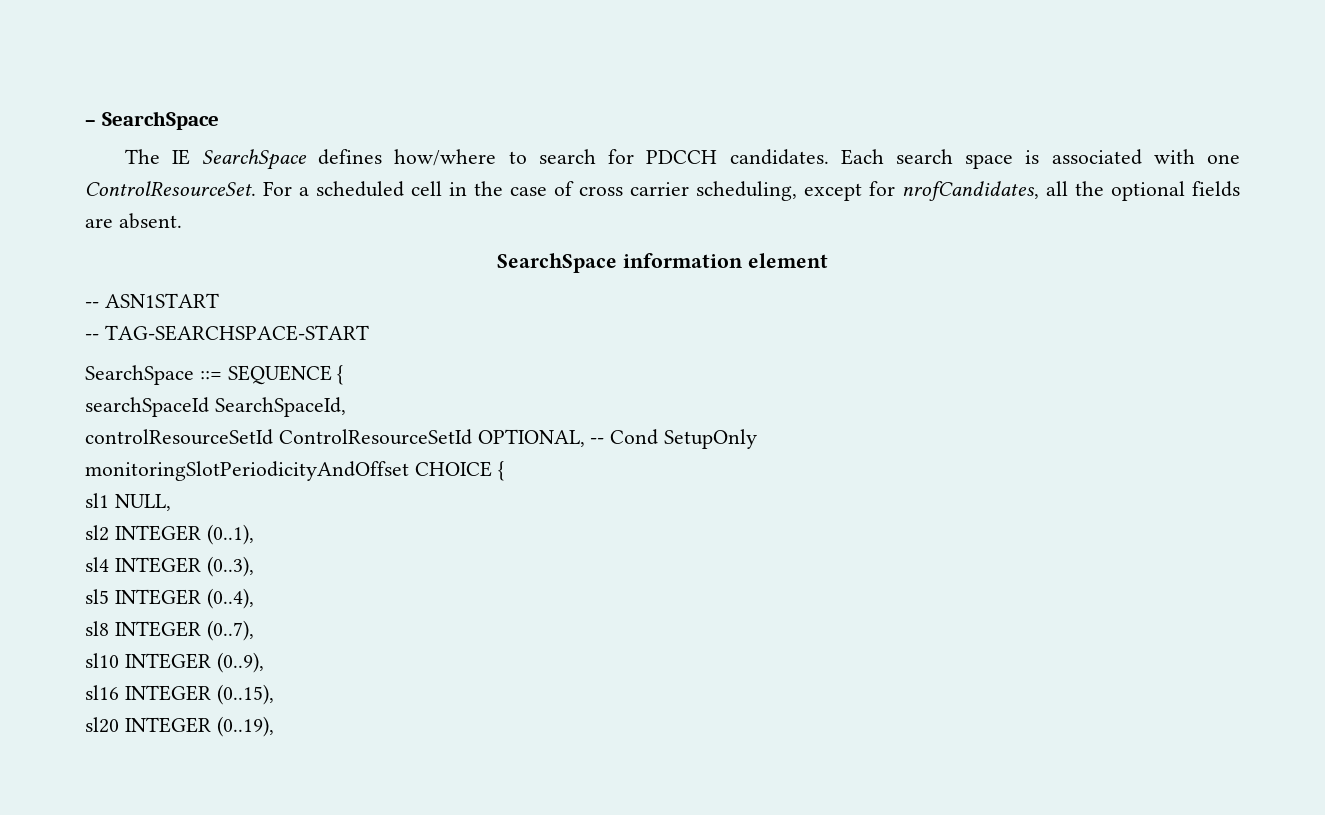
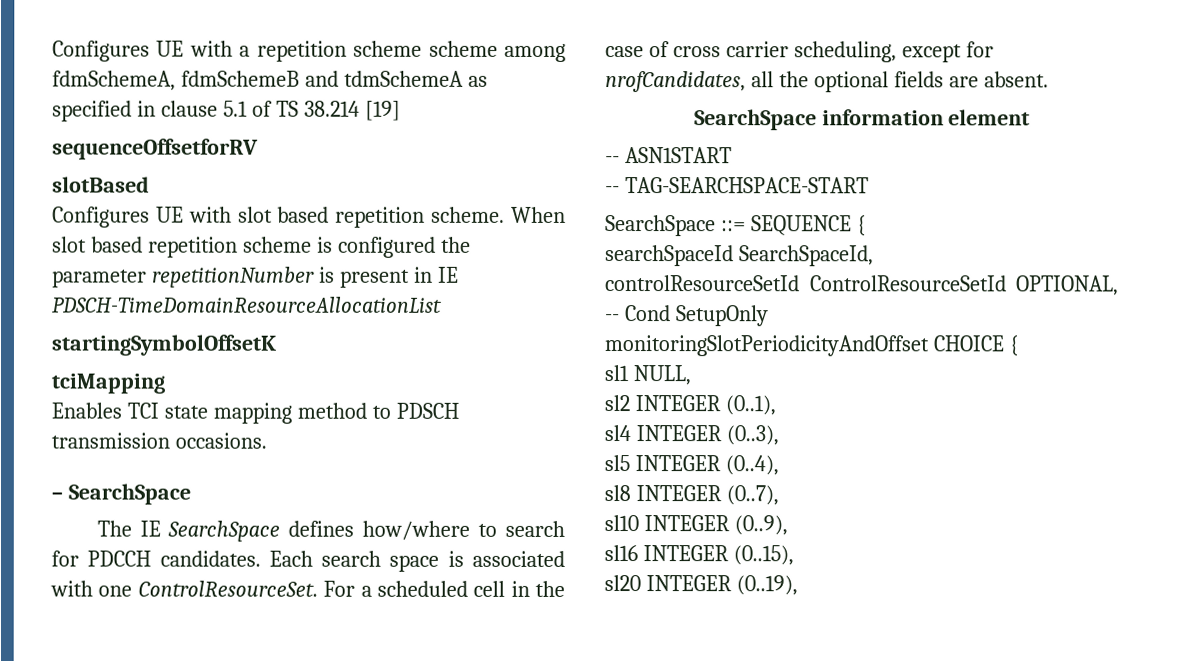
(85, 123) none -> [52,40,567,62] [52,70,488,91] [52,100,401,122] [52,138,258,160] [52,176,150,193] [52,206,566,228] [52,236,471,258] [52,266,459,288] [52,296,442,313] [51,334,276,356] [51,373,165,394] [51,402,459,424] [51,432,267,449] Configures UE with a repetition scheme scheme among fdmSchemeA, fdmSchemeB and tdmSchemeA as specified in clause 5.1 of TS 38.214 [19] // sequenceOffsetforRV // slotBased // Configures UE with slot based repetition scheme. When slot based repetition scheme is configured the parameter repetitionNumber is present in IE PDSCH-TimeDomainResourceAllocationList // startingSymbolOffsetK // tciMapping // Enables TCI state mapping method to PDSCH transmission occasions. //

